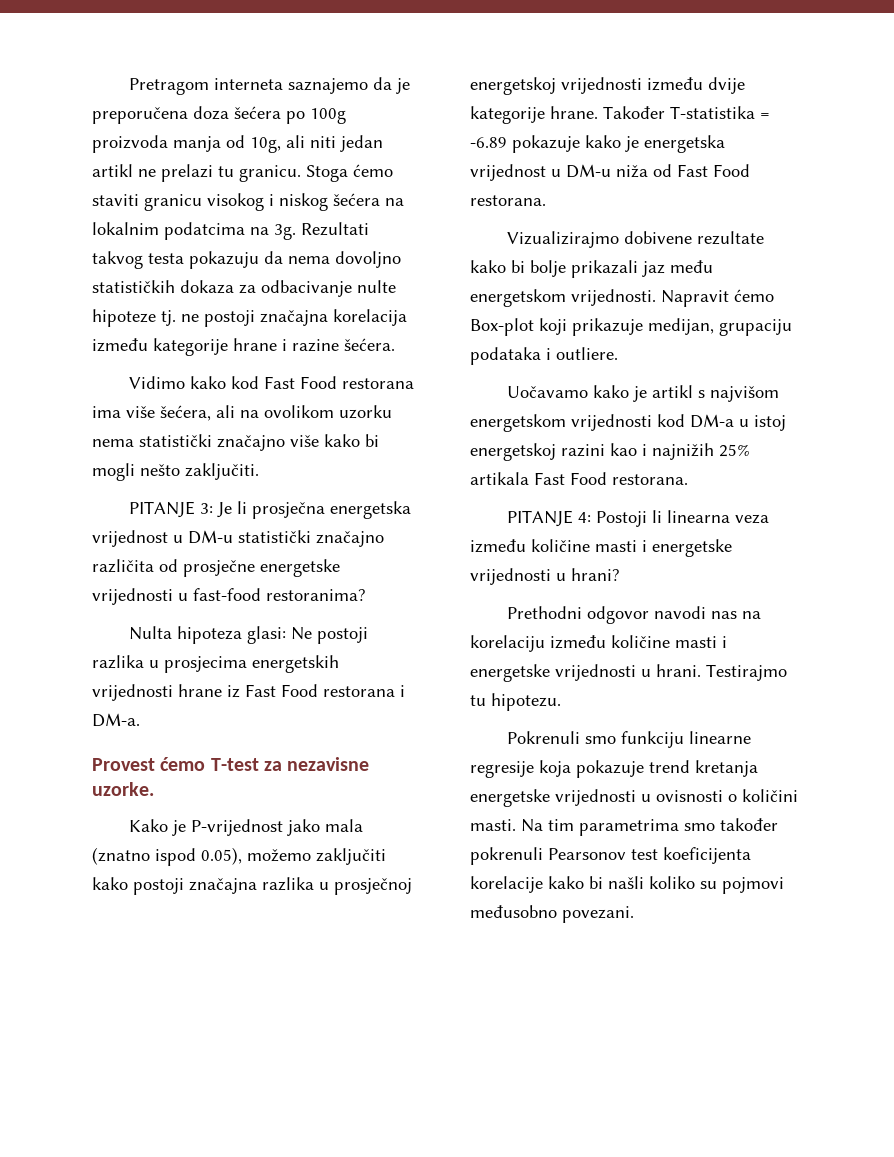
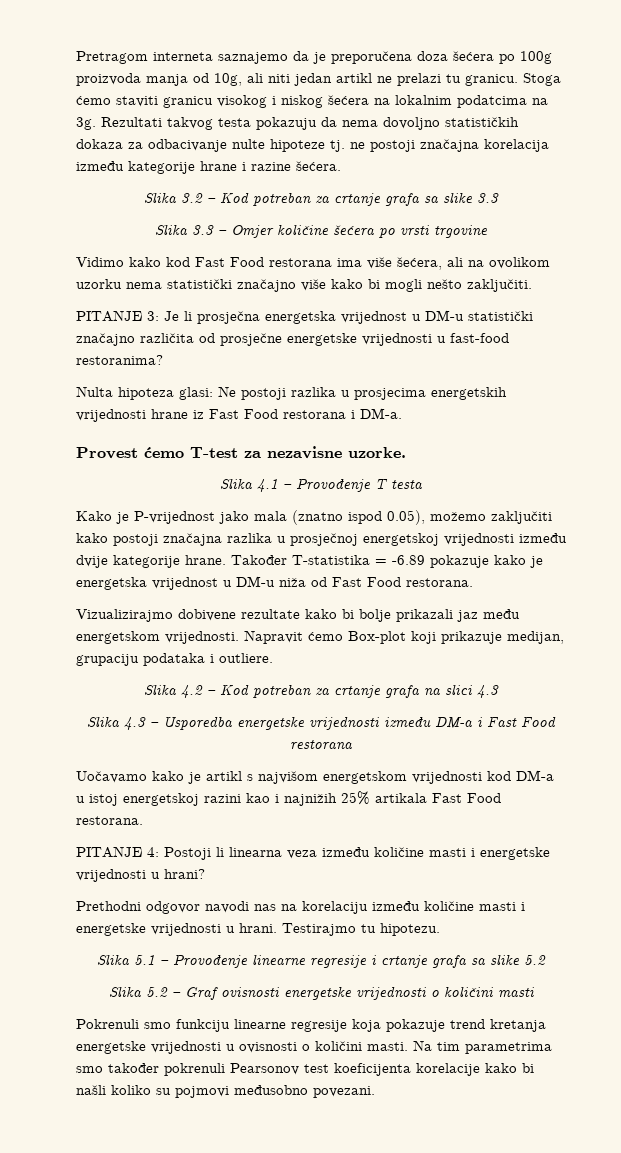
(395, 344) none -> [144,192,499,206] [155,224,488,238] // Slika 3.2 – Kod potreban za crtanje grafa sa slike 3.3 // Slika 3.3 – Omjer količine šećera po vrsti trgovine
(154, 789) none -> [220,478,423,492] // Slika 4.1 – Provođenje T testa
(618, 353) none -> [144,684,499,698] [87,716,556,730] [290,740,353,750] // Slika 4.2 – Kod potreban za crtanje grafa na slici 4.3 // Slika 4.3 – Usporedba energetske vrijednosti između DM-a i Fast Food restorana
(561, 702) none -> [97,954,546,968] [108,986,534,1000] // Slika 5.1 – Provođenje linearne regresije i crtanje grafa sa slike 5.2 // Slika 5.2 – Graf ovisnosti energetske vrijednosti o količini masti

